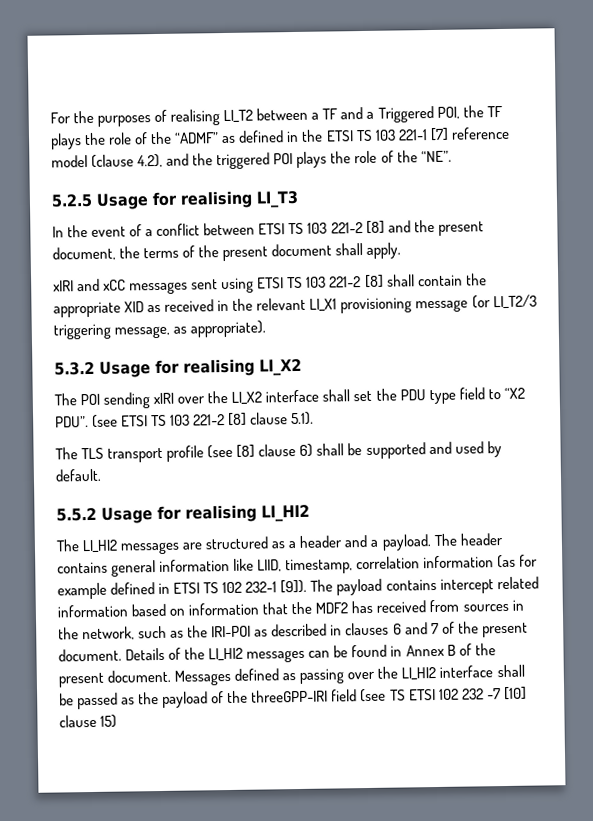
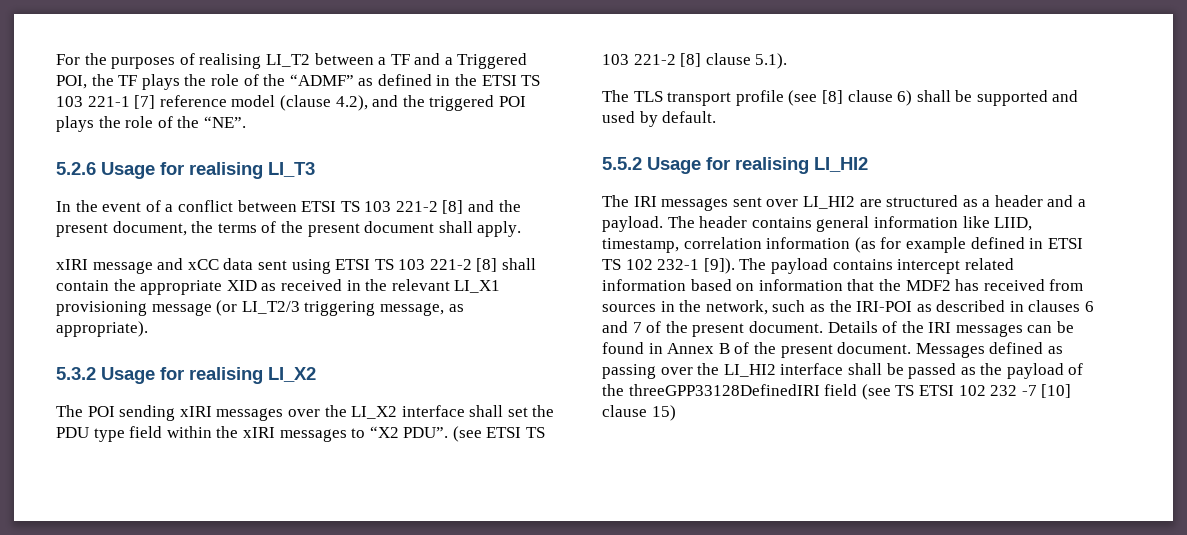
[51,193,93,208] 5.2.5 -> [56,162,96,175] 5.2.6
(74, 286) none -> [92,261,153,274] message
[129,281,189,295] messages -> [223,258,254,270] data
(175, 398) none -> [216,408,284,421] messages
(485, 393) none -> [166,426,347,442] within the xIRI messages
[82,539,181,555] LI_HI2 messages -> [633,196,855,211] IRI messages sent over LI_HI2
[208,647,244,662] LI_HI2 -> [928,322,952,333] IRI
[251,689,329,703] threeGPP-IRI -> [628,384,820,396] threeGPP33128DefinedIRI

